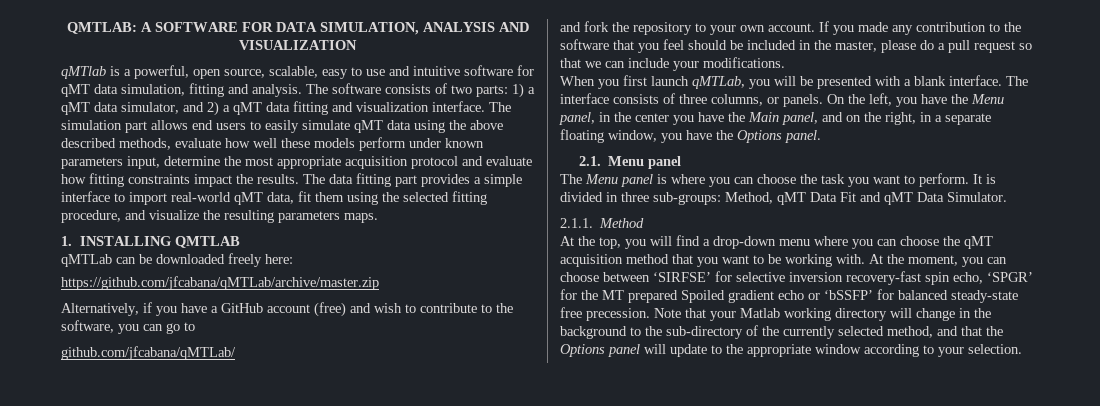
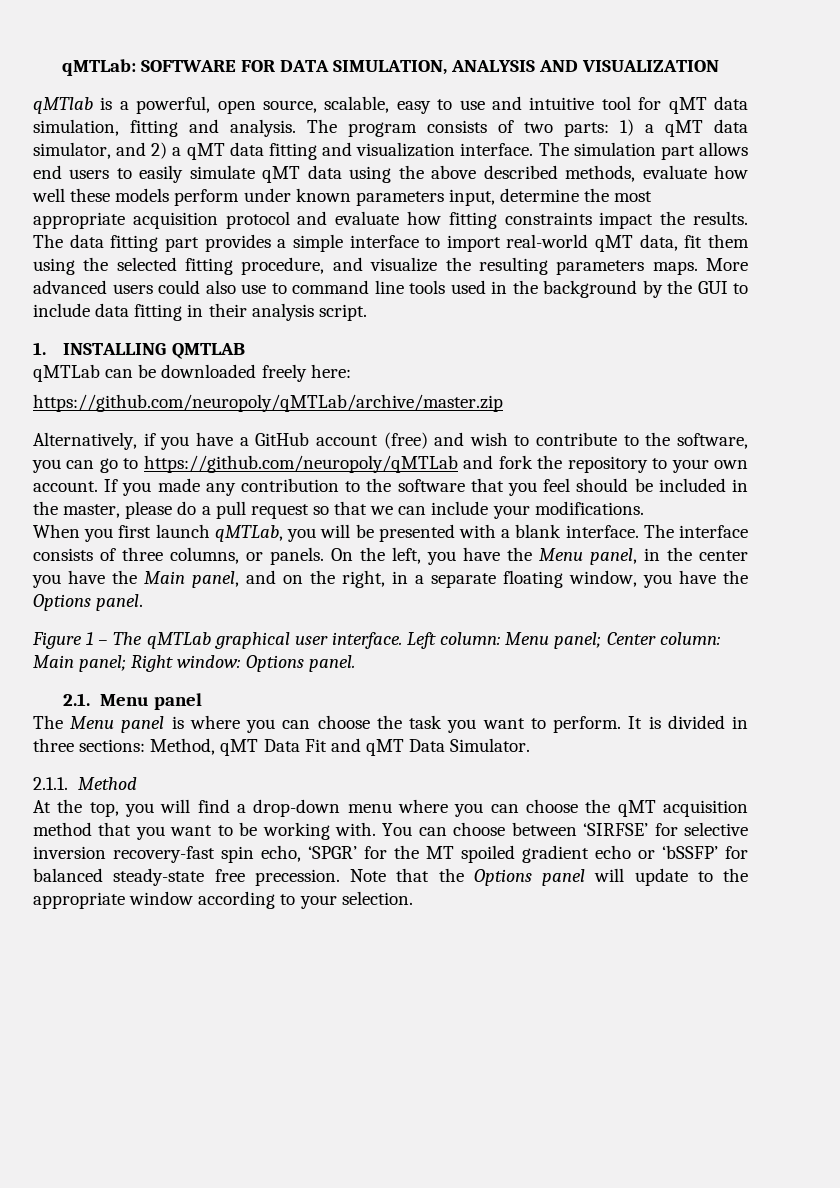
[66,22,152,34] QMTLAB: A -> [61,59,136,76] qMTLab:
[464,65,513,76] software -> [601,96,631,110] tool
[332,83,381,94] software -> [348,122,417,137] program
(378, 218) none -> [706,258,749,271] [33,280,748,298] [33,303,367,321] More advanced users could also use to command line tools used in the background by the GUI to include data fitting in their analysis script.
[61,276,379,290] https://github.com/jfcabana/qMTLab/archive/master.zip -> [33,394,503,412] https://github.com/neuropoly/qMTLab/archive/master.zip
[61,346,236,360] // github.com/jfcabana/qMTLab/ // -> [143,455,458,473] https://github.com/neuropoly/qMTLab
(821, 136) none -> [32,632,720,649] [33,655,355,672] // Figure 1 – The qMTLab graphical user interface. Left column: Menu panel; Center column: Main panel; Right window: Options panel.
[653,192,721,205] sub-groups: -> [79,739,146,752] sections:
[869,254,983,267] At the moment, you -> [382,823,413,836] You
[628,290,725,303] prepared Spoiled -> [461,845,515,863] spoiled
[710,308,991,321] [560,325,982,339] your Matlab working directory will change in the background to the sub-directory of the currently selected method, and that -> (430, 875) none

